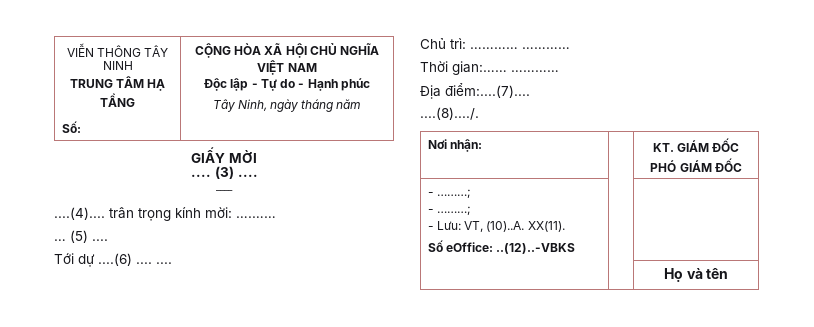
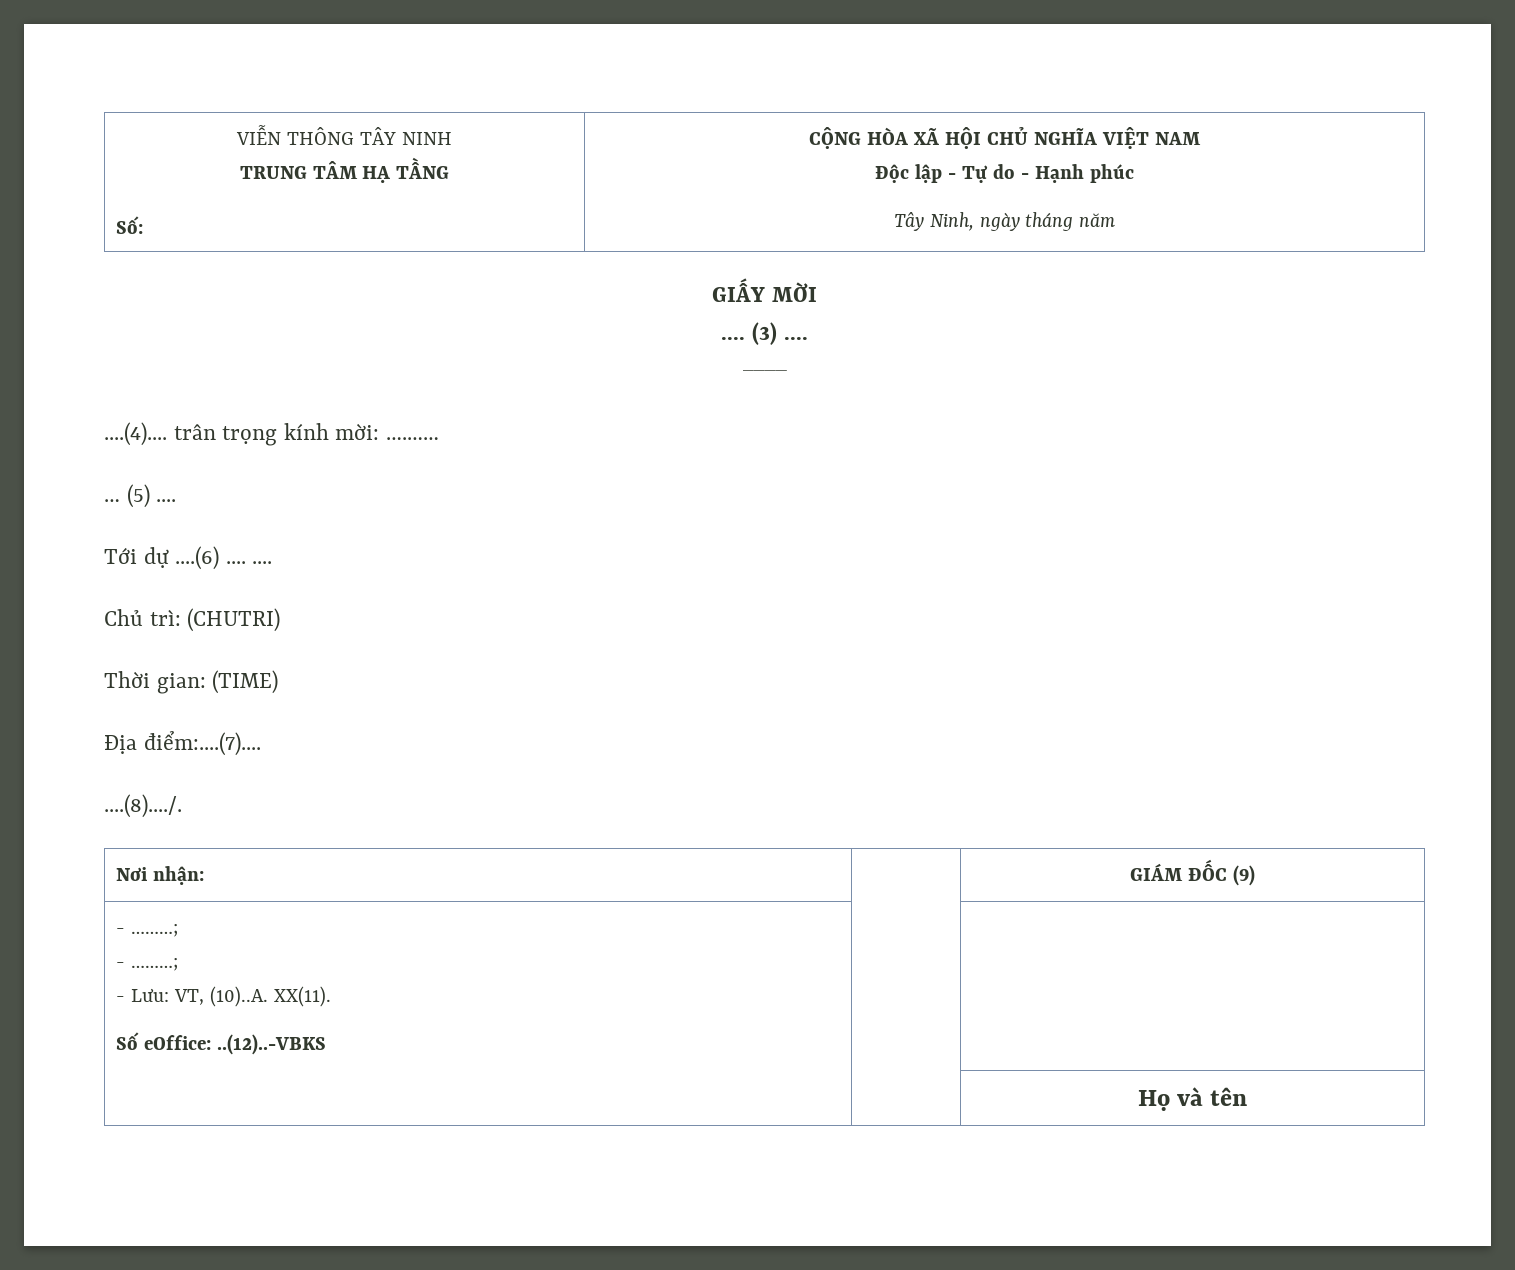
[470,47,570,49] ………… ………… -> [187,608,281,632] (CHUTRI)
[452,61,559,75] gian:…… ………… -> [156,670,279,694] gian: (TIME)
[652,138,740,152] [650,158,742,172] KT. GIÁM ĐỐC // PHÓ GIÁM ĐỐC -> [1130,859,1255,886] GIÁM ĐỐC (9)

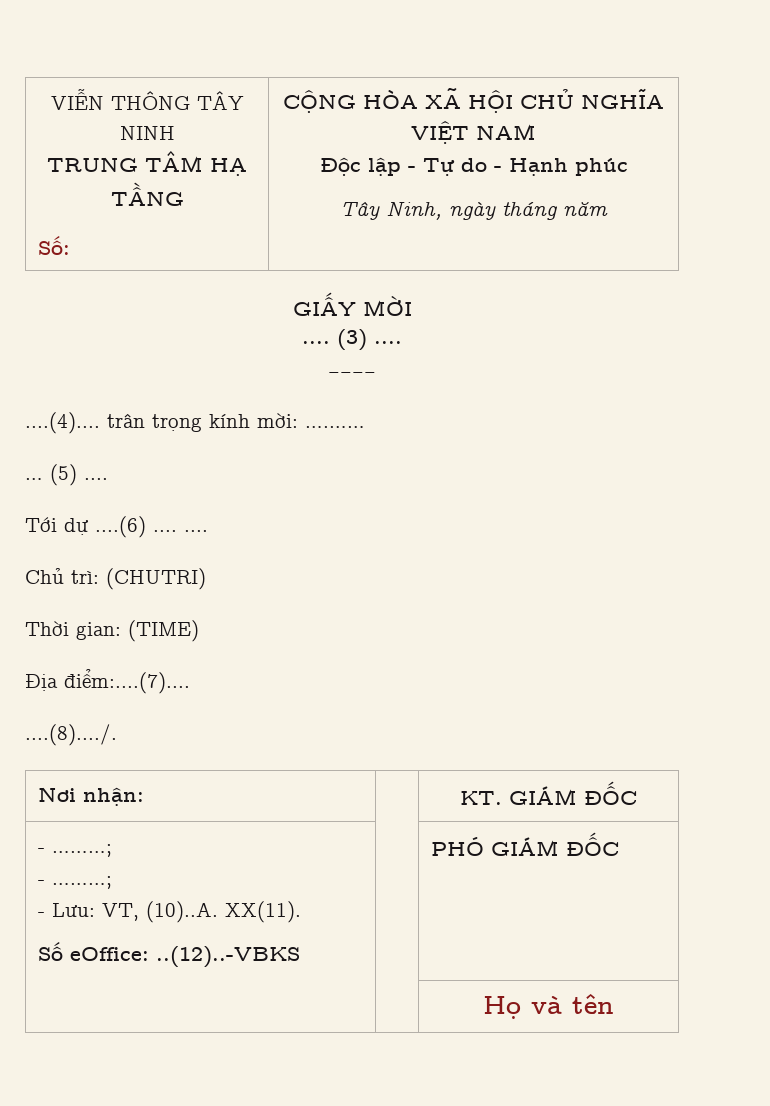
[1130,859,1255,886] GIÁM ĐỐC (9) -> [460,781,637,805] KT. GIÁM ĐỐC
(326, 1044) none -> [430,832,619,856] PHÓ GIÁM ĐỐC

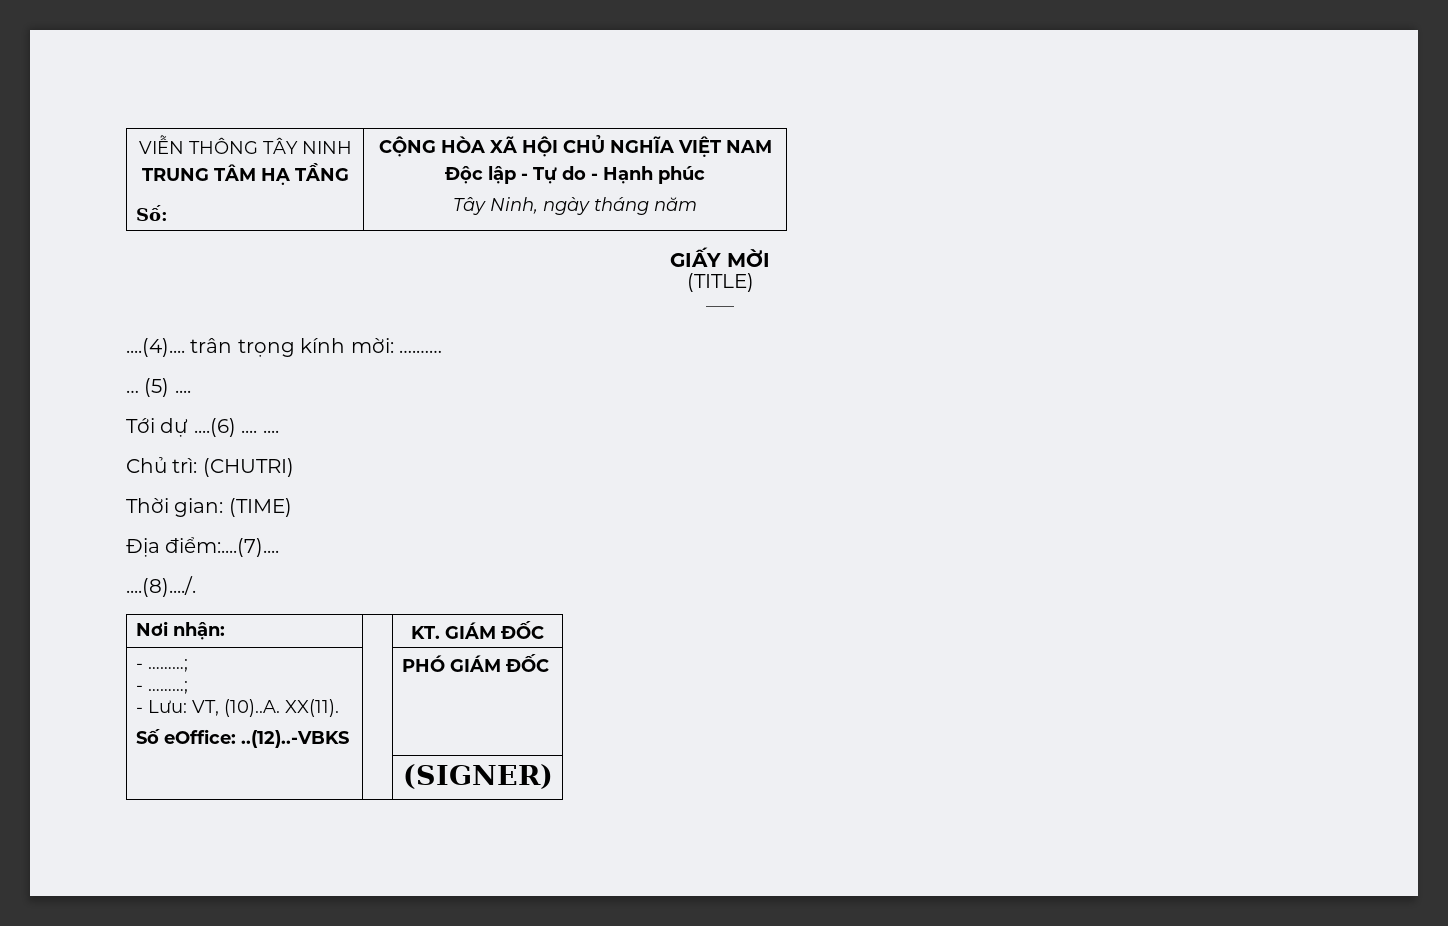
[302,329,402,351] .... (3) .... -> [686,273,754,292] (TITLE)
[483,994,614,1019] Họ và tên -> [402,764,553,789] (SIGNER)

